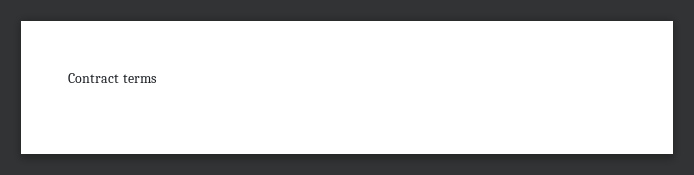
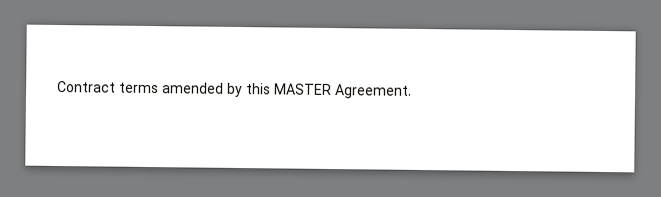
(157, 78) none -> [162,82,412,99] amended by this MASTER Agreement.

